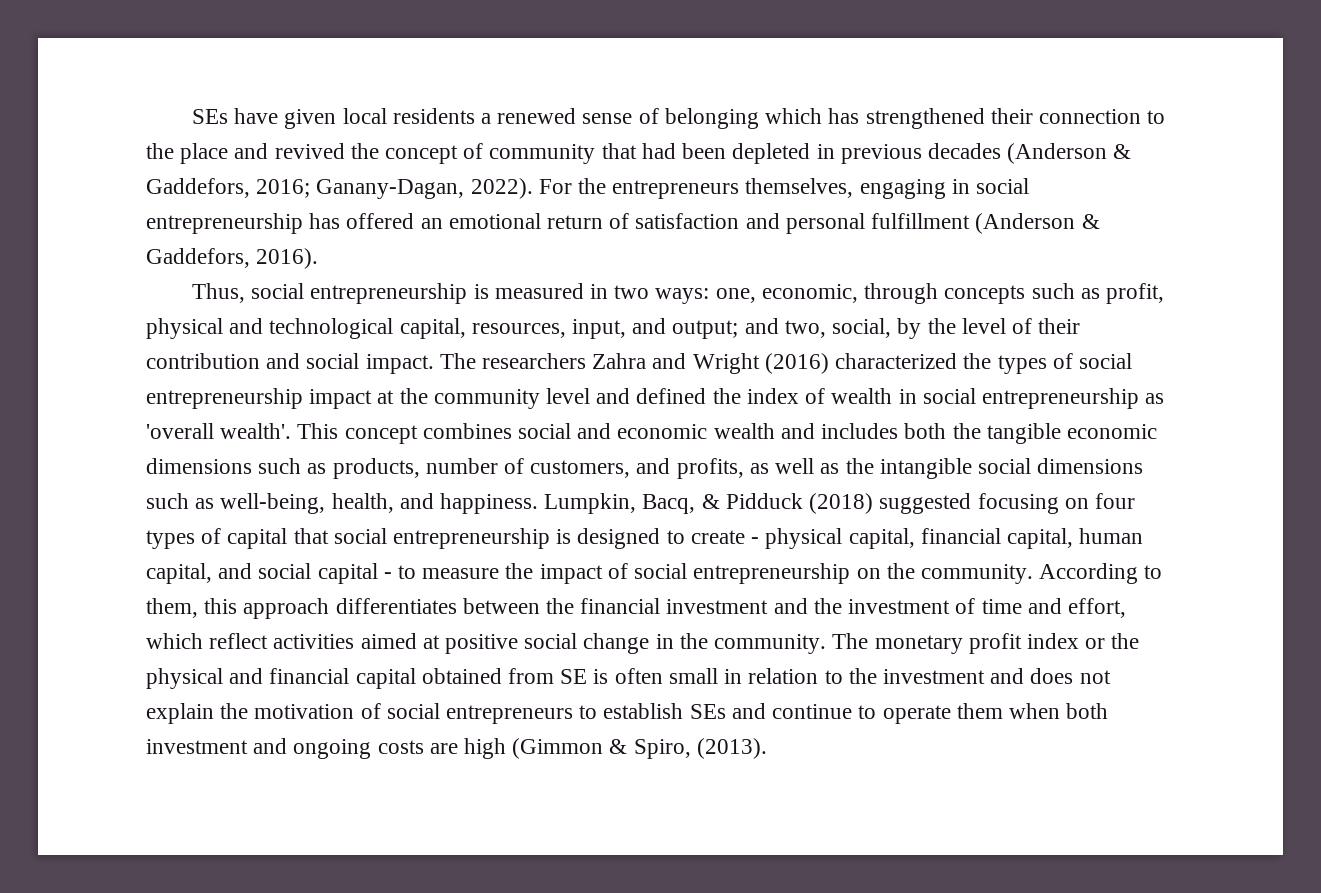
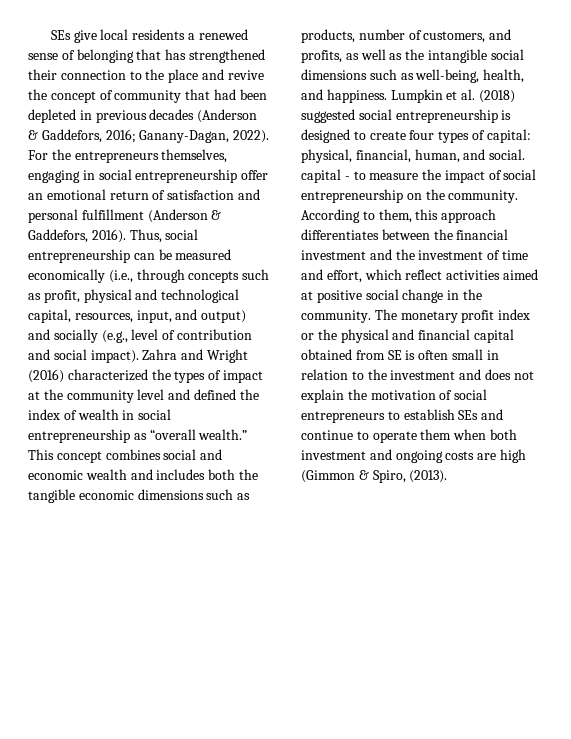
[192,108,337,129] SEs have given -> [50,30,97,43] SEs give
[765,108,823,124] which -> [136,49,162,60] that
[274,143,345,159] revived -> [227,70,264,80] revive
[309,213,415,229] has offered -> [241,170,269,180] offer
(319, 258) // -> (126, 236) none
[473,283,858,304] is measured in two ways: one, economic, -> [133,249,232,260] [28,269,133,283] can be measured economically (i.e.,
[672,318,956,339] output; and two, social, by the -> [201,310,247,323] [28,329,128,343] output) and socially (e.g.,
[1038,318,1081,334] their -> (176, 335) none
[365,353,587,374] impact. The researchers -> [90,350,139,363] impact).
[1078,353,1132,369] [146,388,303,409] social entrepreneurship -> (222, 375) none
[146,423,292,439] 'overall wealth'. -> [149,429,248,440] “overall wealth.”
[544,493,1135,514] [146,528,329,549] Lumpkin, Bacq, & Pidduck (2018) suggested focusing on four types of capital that -> [390,89,515,103] [301,109,355,123] Lumpkin et al. (2018) suggested
[751,528,1144,549] [146,563,312,584] - physical capital, financial capital, human capital, and social -> [409,129,531,143] [301,149,526,163] four types of capital: physical, financial, human, and social.

